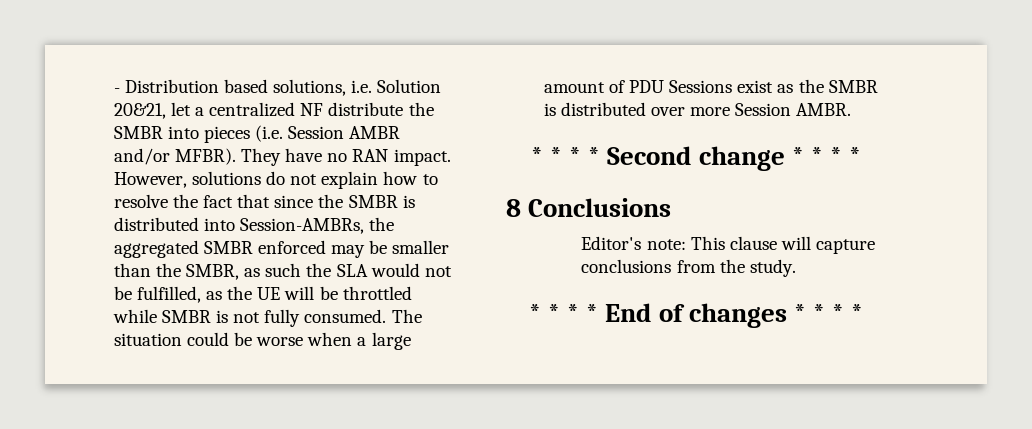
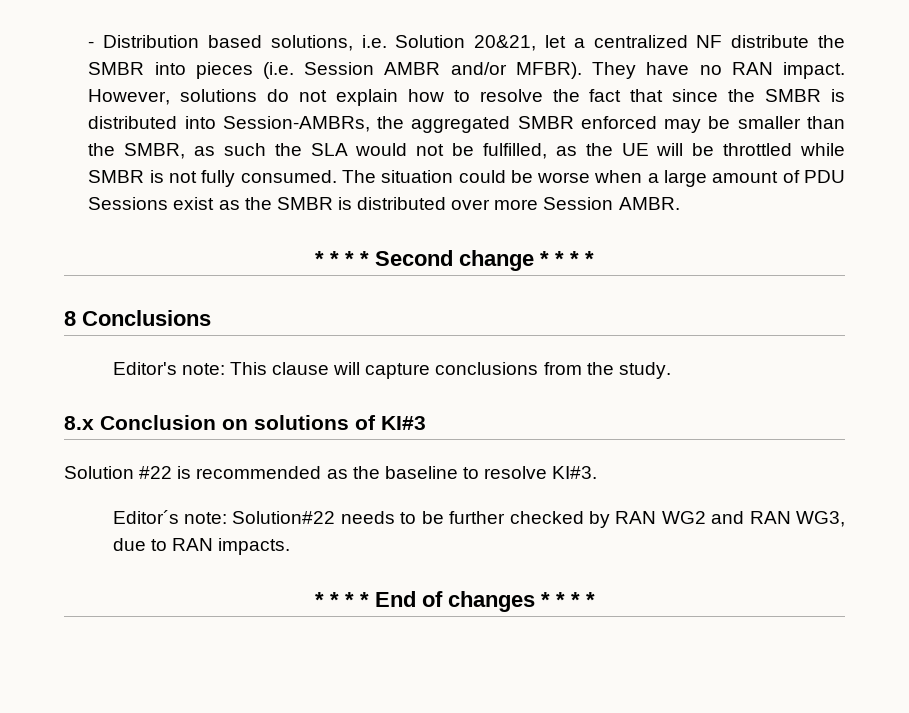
(796, 268) none -> [64,415,426,430] [64,466,598,479] [112,510,845,528] [112,538,291,555] // 8.x Conclusion on solutions of KI#3 // Solution #22 is recommended as the baseline to resolve KI#3. // Editor´s note: Solution#22 needs to be further checked by RAN WG2 and RAN WG3, due to RAN impacts.

